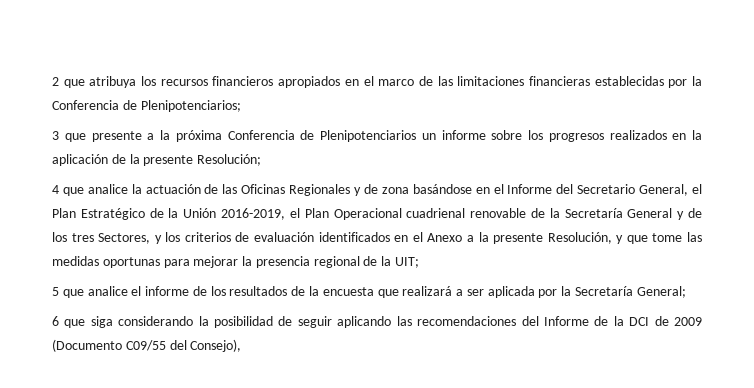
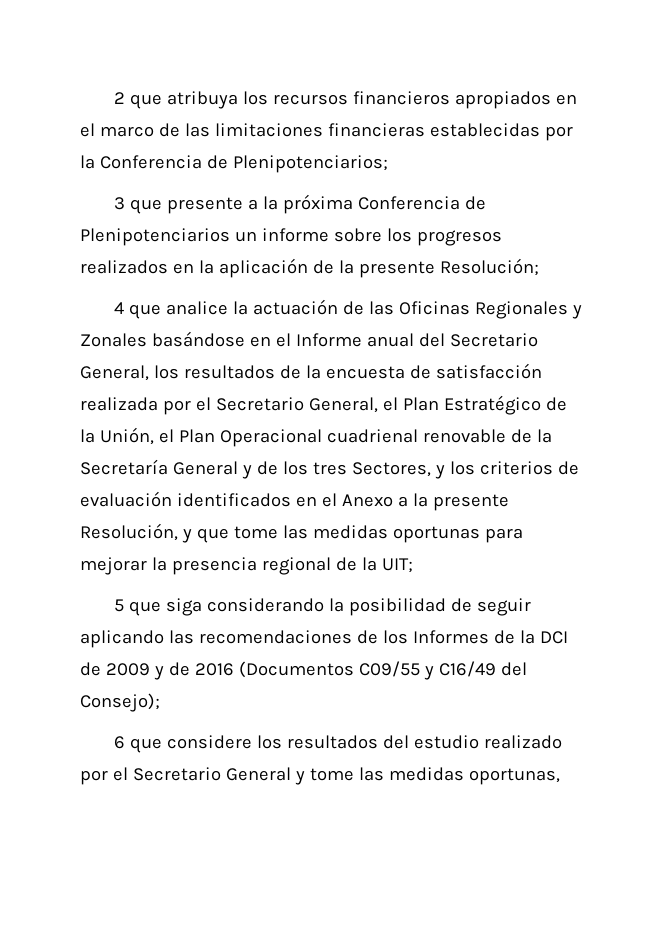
[363,184,409,194] de zona -> [80,333,147,347] Zonales
(553, 189) none -> [366,333,414,347] anual
(689, 190) none -> [153,363,542,379] [80,397,378,415] los resultados de la encuesta de satisfacción realizada por el Secretario General,
[183,208,286,220] Unión 2016-2019, -> [99,427,154,445] Unión,
[87,286,686,298] [52,316,86,328] analice el informe de los resultados de la encuesta que realizará a ser aplicada por la Secretaría General; // 6 que -> (162, 608) none
[521,316,589,326] del Informe -> [356,630,489,644] de los Informes
[52,339,242,352] (Documento C09/55 del Consejo), -> [153,661,527,680] [80,693,160,712] [114,735,563,753] [80,767,560,785] y de 2016 (Documentos C09/55 y C16/49 del Consejo); // 6 que considere los resultados del estudio realizado por el Secretario General y tome las medidas oportunas,

